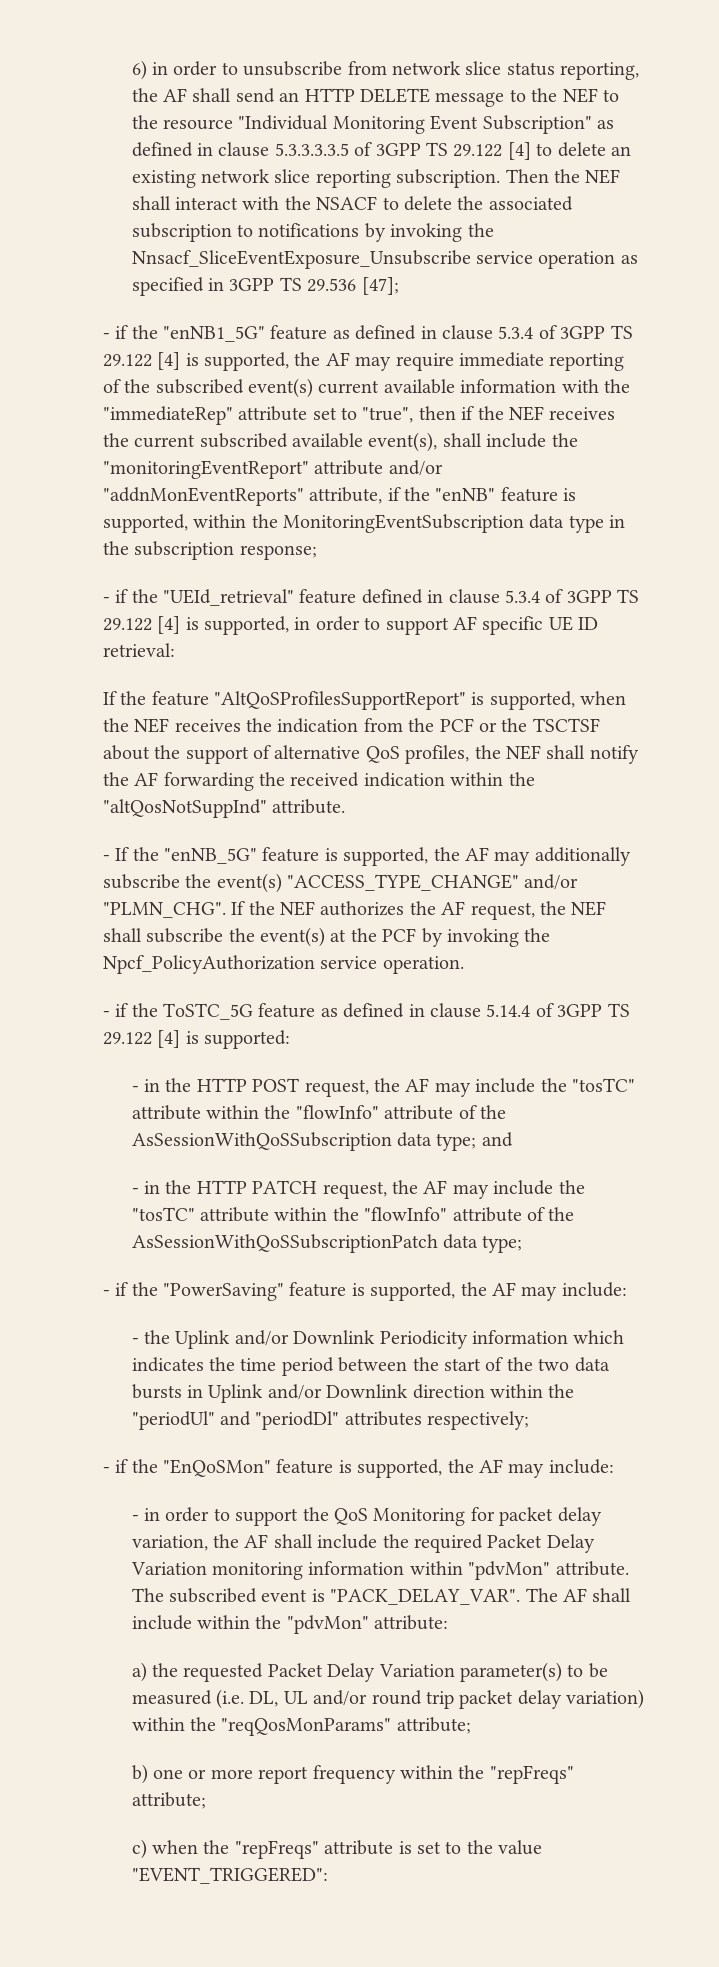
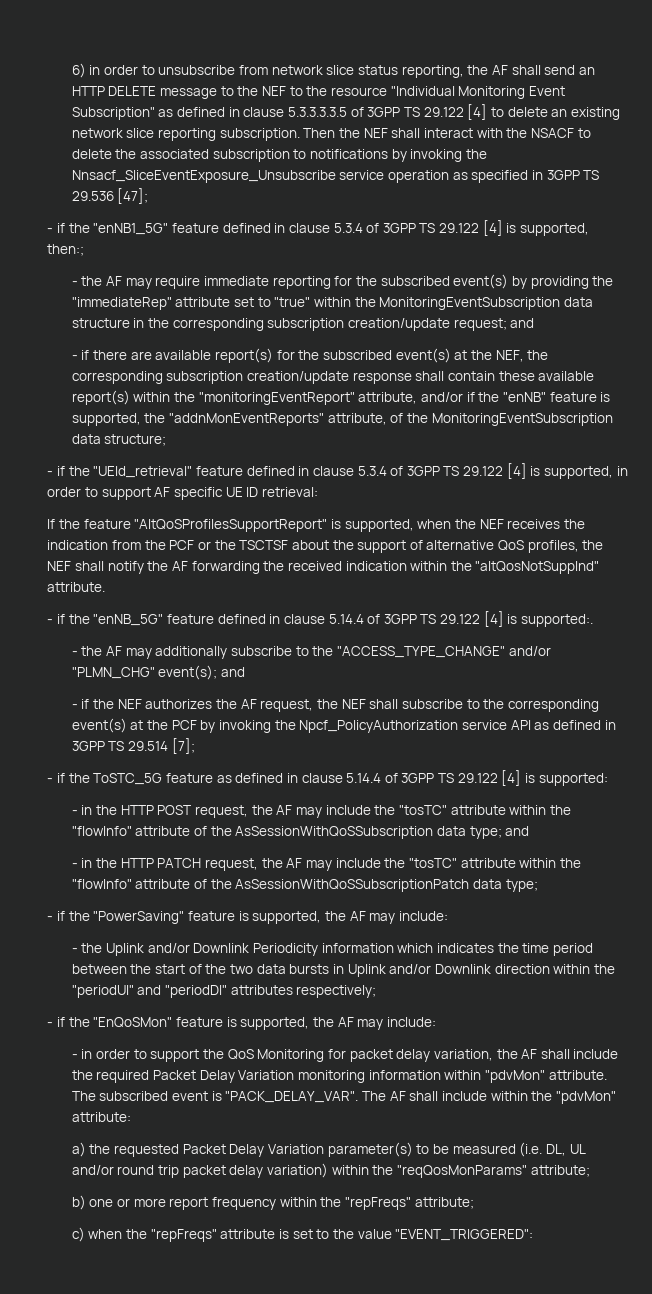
[332,330,350,339] as -> (219, 228) none
(290, 361) none -> [47,244,85,256] [71,281,78,286] then:; // -
[102,378,599,398] of the subscribed event(s) current available information with -> [334,274,589,289] for the subscribed event(s) by providing
[362,406,616,423] [102,432,578,452] [102,460,443,479] [102,487,383,506] "true", then if the NEF receives the current subscribed available event(s), shall include the "monitoringEventReport" attribute and/or "addnMonEventReports" attribute, -> [274,297,593,310] [71,318,535,331] [71,348,549,363] [71,371,595,384] [71,390,463,405] "true" within the MonitoringEventSubscription data structure in the corresponding subscription creation/update request; and // - if there are available report(s) for the subscribed event(s) at the NEF, the corresponding subscription creation/update response shall contain these available report(s) within the "monitoringEventReport" attribute, and/or
[193,514,626,533] [102,541,317,560] within the MonitoringEventSubscription data type in the subscription response; -> [144,413,613,426] [71,434,167,446] the "addnMonEventReports" attribute, of the MonitoringEventSubscription data structure;
[115,847,130,861] If -> [57,614,66,624] if
[324,847,429,866] is supported, -> [217,611,594,627] [71,651,78,656] defined in clause 5.14.4 of 3GPP TS 29.122 [4] is supported:. // -
[185,873,579,893] [102,901,246,918] the event(s) "ACCESS_TYPE_CHANGE" and/or "PLMN_CHG". If -> [295,646,551,658] [71,665,246,680] [71,699,90,709] to the "ACCESS_TYPE_CHANGE" and/or "PLMN_CHG" event(s); and // - if
[228,928,255,942] the -> [466,699,599,712] to the corresponding
[382,956,464,974] operation. -> [510,720,616,730] [71,738,195,754] API as defined in 3GPP TS 29.514 [7];

